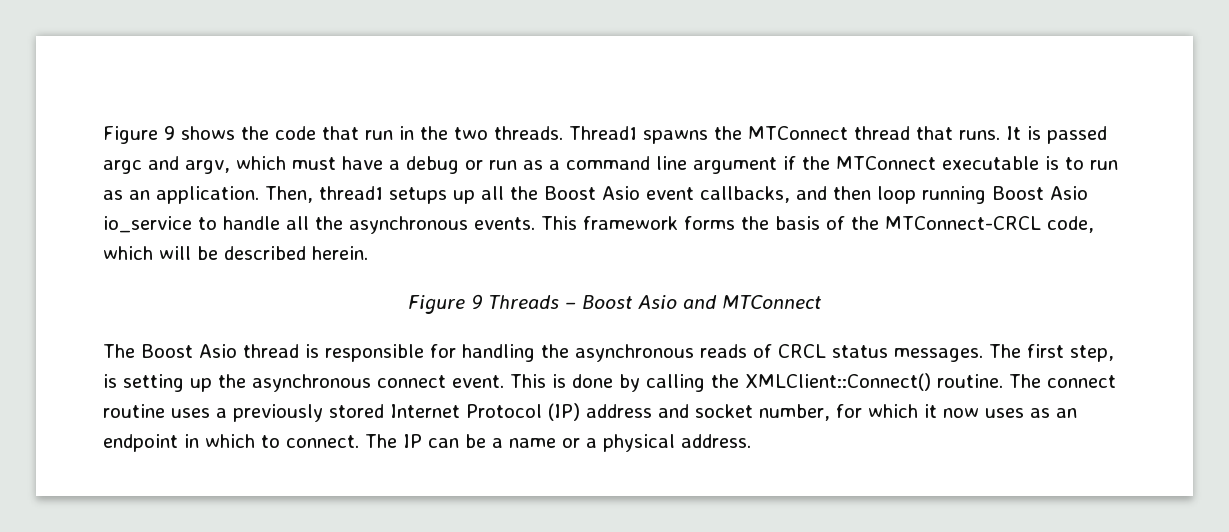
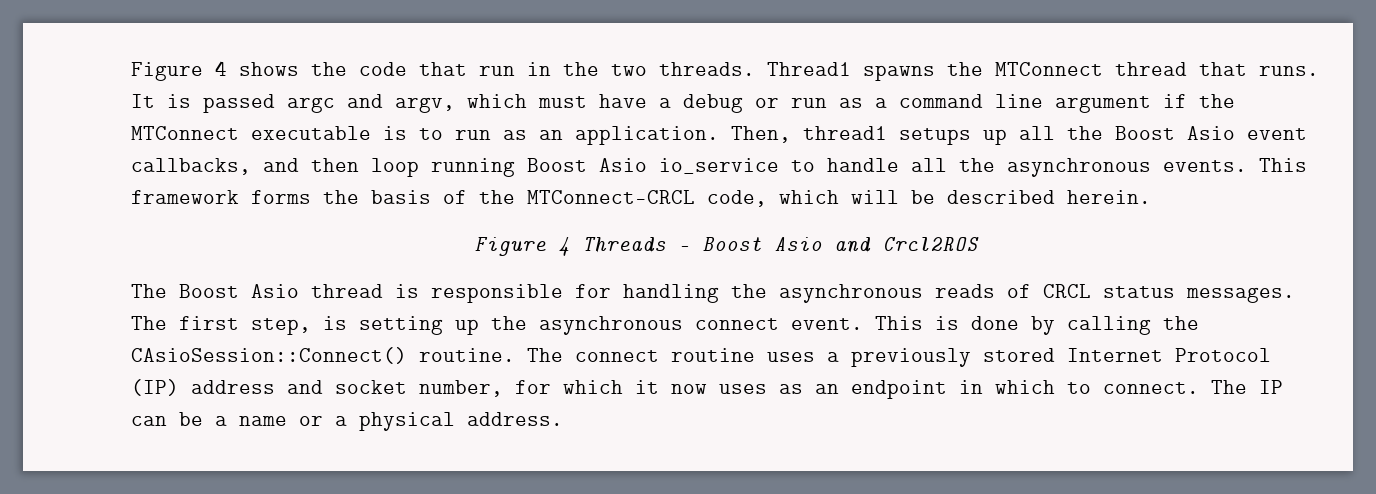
[103,126,175,144] Figure 9 -> [131,61,227,81] Figure 4
[471,294,483,309] 9 -> [558,237,570,256] 4
[722,295,822,309] MTConnect -> [882,237,979,251] Crcl2ROS
[745,373,931,391] XMLClient::Connect() -> [131,347,407,364] CAsioSession::Connect()

